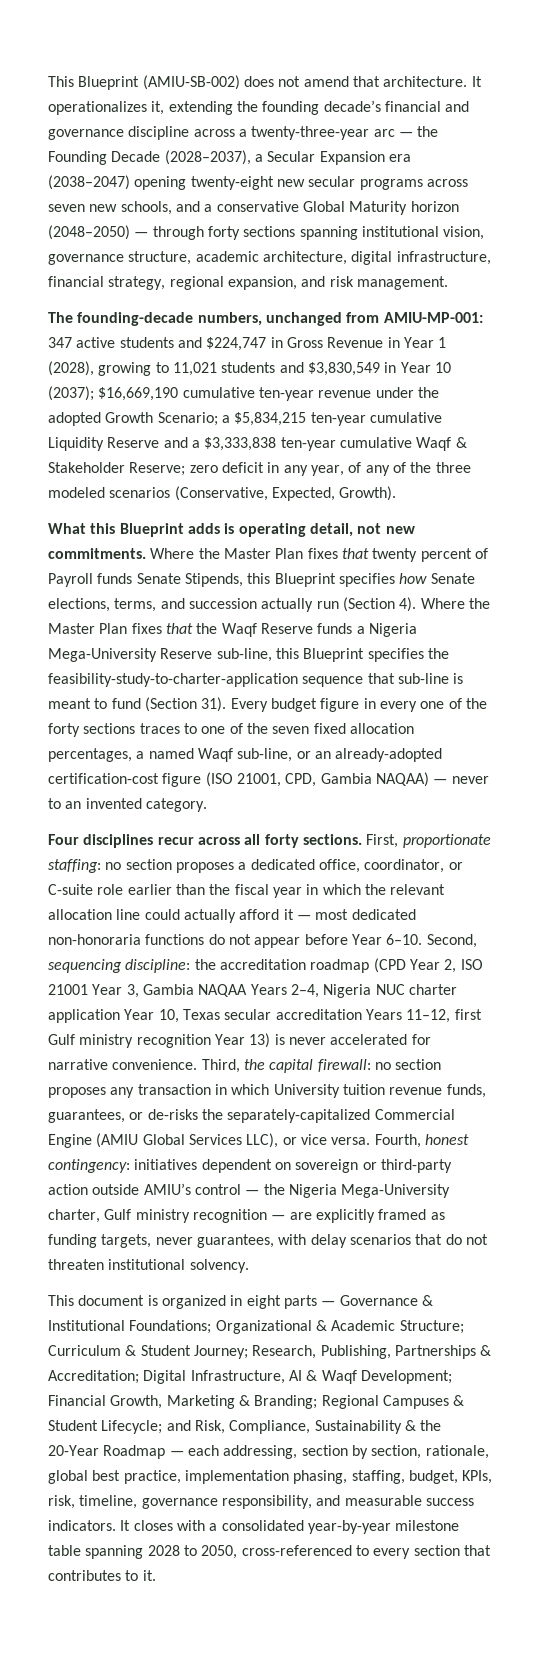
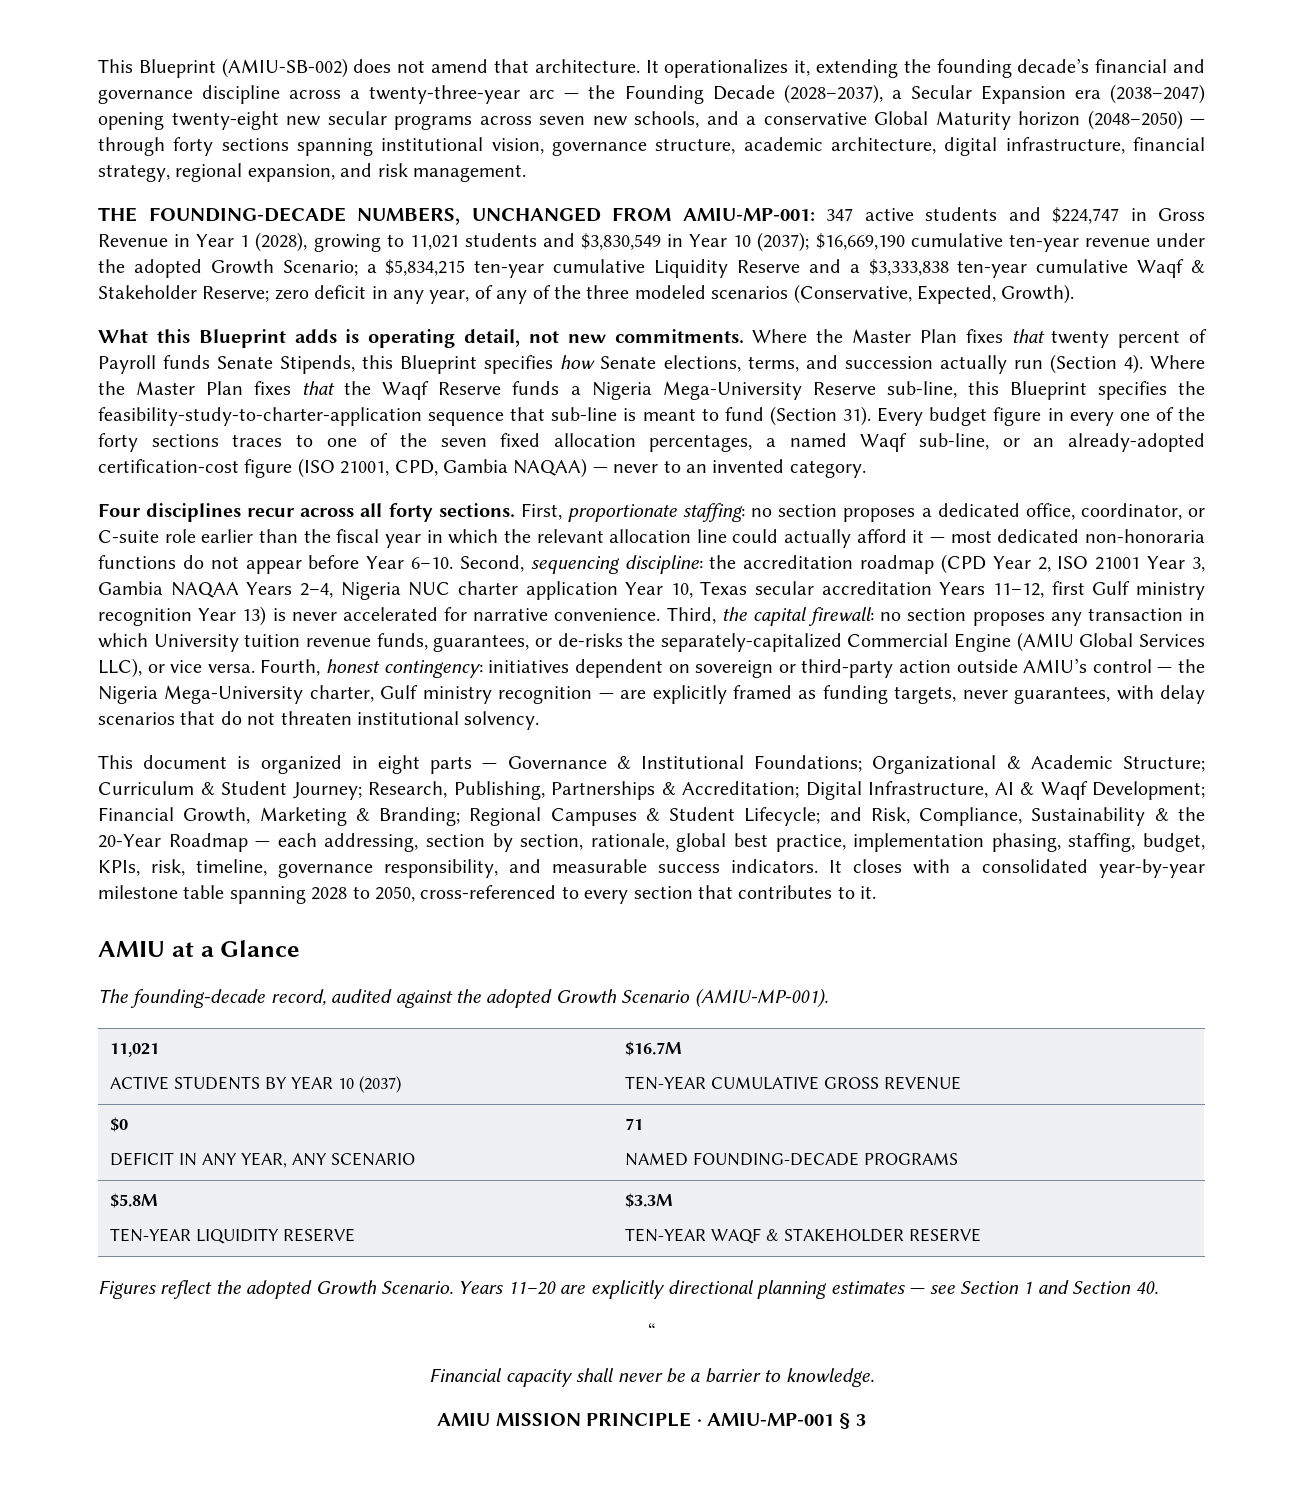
[48,312,380,326] The founding-decade numbers, unchanged from -> [98,207,671,225] THE FOUNDING-DECADE NUMBERS, UNCHANGED FROM
(156, 1575) none -> [98,940,301,957] [98,988,828,1008] [110,1043,160,1057] [110,1076,402,1093] [625,1041,683,1056] [625,1076,962,1090] [110,1117,129,1132] [110,1152,416,1168] [625,1118,644,1130] [625,1152,959,1166] [110,1193,159,1208] [110,1228,356,1244] [625,1193,674,1208] [625,1228,982,1244] [98,1280,1158,1299] [647,1323,656,1338] [429,1368,874,1387] [437,1412,866,1429] // AMIU at a Glance // The founding-decade record, audited against the adopted Growth Scenario (AMIU-MP-001). // 11,021 // ACTIVE STUDENTS BY YEAR 10 (2037) | $16.7M // TEN-YEAR CUMULATIVE GROSS REVENUE // $0 // DEFICIT IN ANY YEAR, ANY SCENARIO | 71 // NAMED FOUNDING-DECADE PROGRAMS // $5.8M // TEN-YEAR LIQUIDITY RESERVE | $3.3M // TEN-YEAR WAQF & STAKEHOLDER RESERVE // Figures reflect the adopted Growth Scenario. Years 11–20 are explicitly directional planning estimates — see Section 1 and Section 40. // “ // Financial capacity shall never be a barrier to knowledge. // AMIU MISSION PRINCIPLE · AMIU-MP-001 § 3

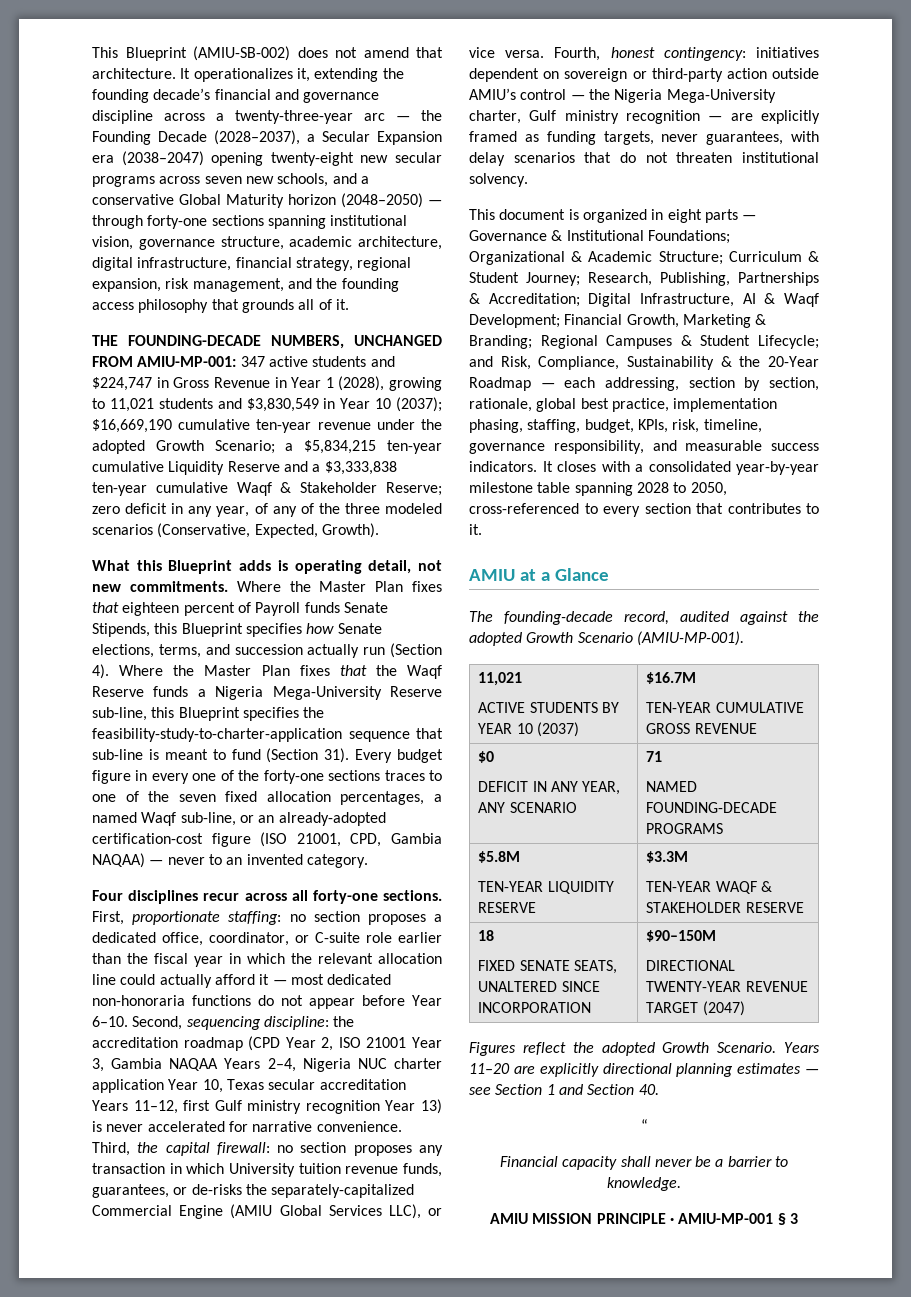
[173,137,214,156] forty -> [147,215,208,229] forty-one
[340,163,526,182] and risk management. -> [165,278,399,292] [92,299,349,313] risk management, and the founding access philosophy that grounds all of it.
[1051,330,1110,348] twenty -> [122,602,180,616] eighteen
[98,433,138,452] forty -> [263,770,324,784] forty-one
[388,503,433,522] forty -> [312,890,378,904] forty-one
(982, 1235) none -> [478,930,495,941] [478,960,617,974] [478,981,600,992] [478,1002,592,1013] [646,930,717,942] [646,960,736,971] [646,981,808,992] [646,1001,745,1016] // 18 // FIXED SENATE SEATS, UNALTERED SINCE INCORPORATION | $90–150M // DIRECTIONAL TWENTY-YEAR REVENUE TARGET (2047)

